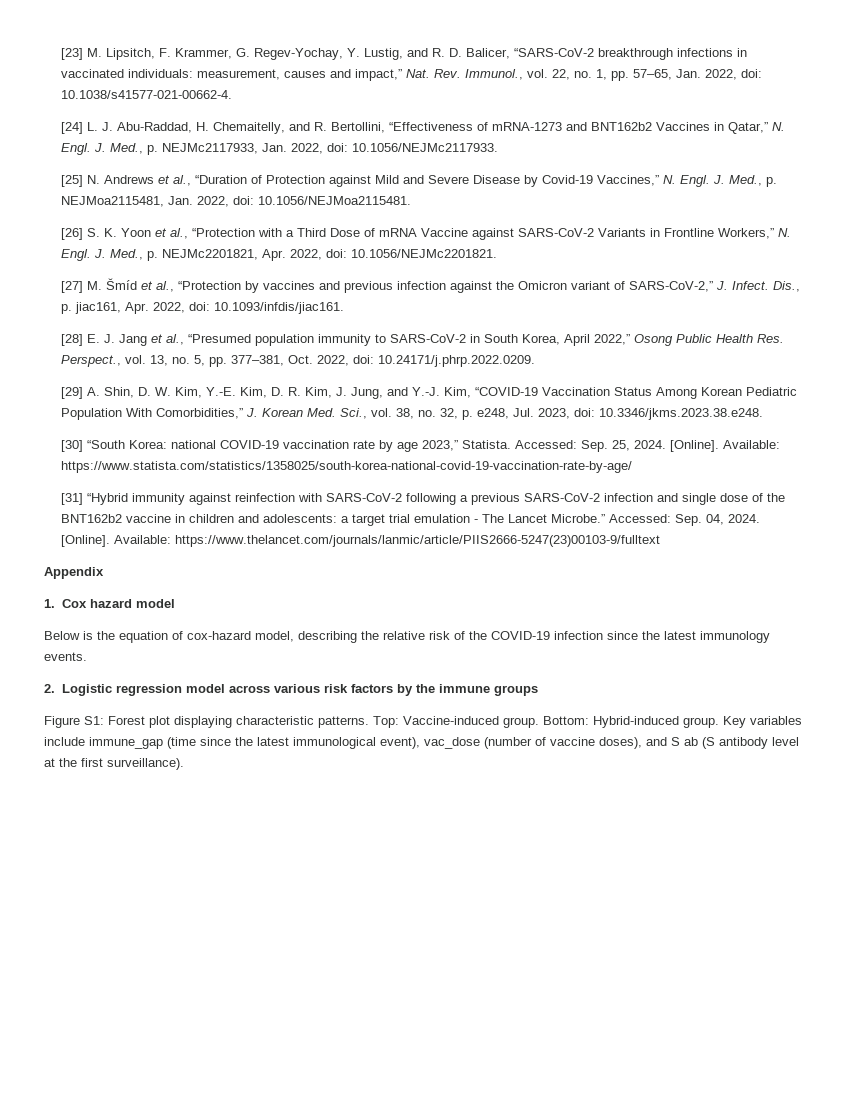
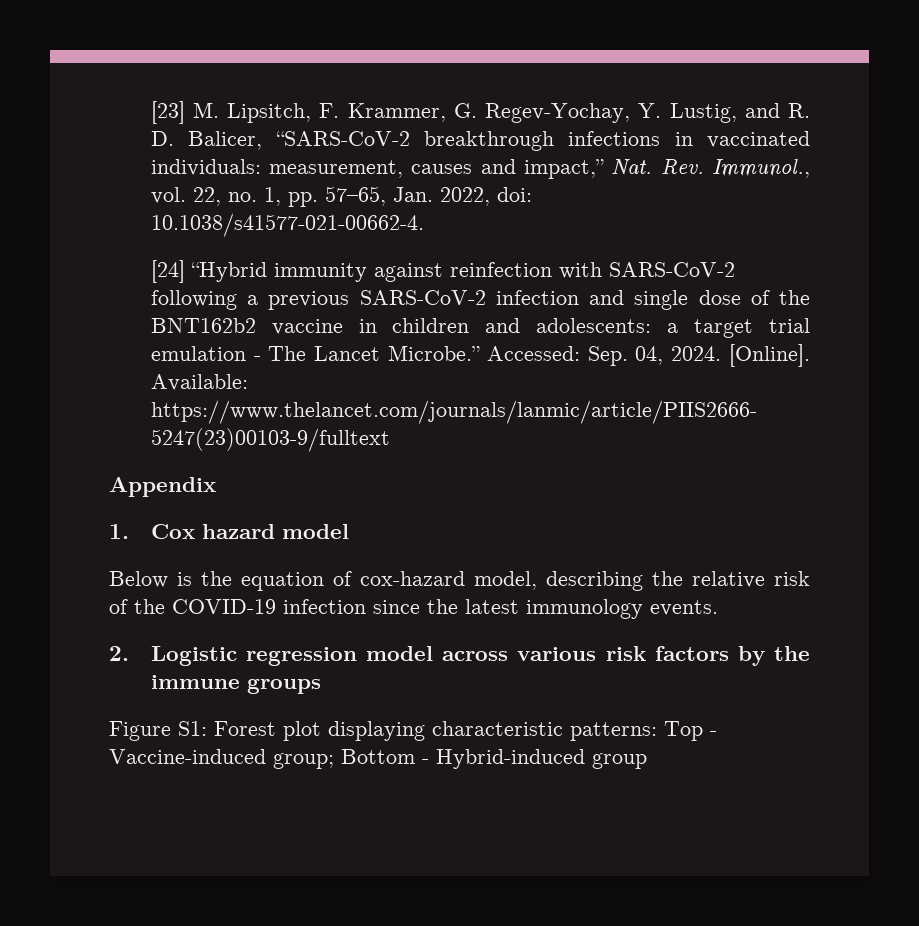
[86,122,785,134] [60,143,498,155] [60,175,777,187] [60,196,411,207] [60,228,791,240] [60,249,497,261] [60,278,800,293] [60,302,344,314] [60,334,784,346] [60,355,535,367] [60,387,797,399] [60,408,763,420] [60,440,780,452] [60,461,632,473] [60,493,83,505] L. J. Abu-Raddad, H. Chemaitelly, and R. Bertollini, “Effectiveness of mRNA-1273 and BNT162b2 Vaccines in Qatar,” N. Engl. J. Med., p. NEJMc2117933, Jan. 2022, doi: 10.1056/NEJMc2117933. // [25] N. Andrews et al., “Duration of Protection against Mild and Severe Disease by Covid-19 Vaccines,” N. Engl. J. Med., p. NEJMoa2115481, Jan. 2022, doi: 10.1056/NEJMoa2115481. // [26] S. K. Yoon et al., “Protection with a Third Dose of mRNA Vaccine against SARS-CoV-2 Variants in Frontline Workers,” N. Engl. J. Med., p. NEJMc2201821, Apr. 2022, doi: 10.1056/NEJMc2201821. // [27] M. Šmíd et al., “Protection by vaccines and previous infection against the Omicron variant of SARS-CoV-2,” J. Infect. Dis., p. jiac161, Apr. 2022, doi: 10.1093/infdis/jiac161. // [28] E. J. Jang et al., “Presumed population immunity to SARS-CoV-2 in South Korea, April 2022,” Osong Public Health Res. Perspect., vol. 13, no. 5, pp. 377–381, Oct. 2022, doi: 10.24171/j.phrp.2022.0209. // [29] A. Shin, D. W. Kim, Y.-E. Kim, D. R. Kim, J. Jung, and Y.-J. Kim, “COVID-19 Vaccination Status Among Korean Pediatric Population With Comorbidities,” J. Korean Med. Sci., vol. 38, no. 32, p. e248, Jul. 2023, doi: 10.3346/jkms.2023.38.e248. // [30] “South Korea: national COVID-19 vaccination rate by age 2023,” Statista. Accessed: Sep. 25, 2024. [Online]. Available: https://www.statista.com/statistics/1358025/south-korea-national-covid-19-vaccination-rate-by-age/ // [31] -> (185, 271) none
[318,716,802,728] [44,737,799,749] [44,758,184,770] patterns. Top: Vaccine-induced group. Bottom: Hybrid-induced group. Key variables include immune_gap (time since the latest immunological event), vac_dose (number of vaccine doses), and S ab (S antibody level at the first surveillance). -> [570,721,717,741] [109,749,647,769] patterns: Top - Vaccine-induced group; Bottom - Hybrid-induced group

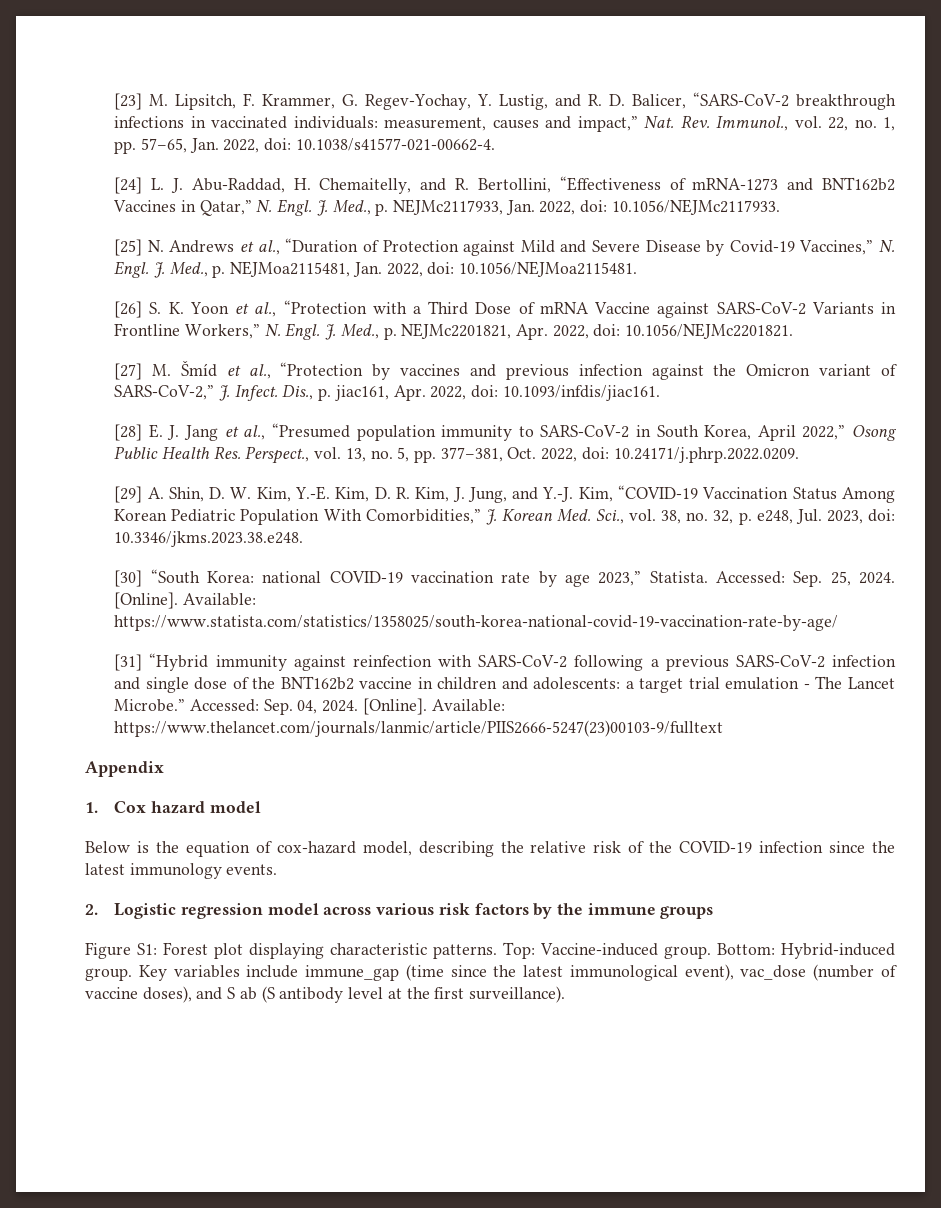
(185, 271) none -> [151,176,896,194] [113,199,780,216] [114,238,896,256] [114,261,638,278] [114,300,897,318] [114,323,794,340] [114,361,897,380] [114,385,660,401] [114,423,898,441] [114,446,799,464] [114,485,895,503] [114,509,896,525] [114,531,304,547] [114,569,895,587] [114,592,256,609] [114,615,839,631] [114,654,143,671] L. J. Abu-Raddad, H. Chemaitelly, and R. Bertollini, “Effectiveness of mRNA-1273 and BNT162b2 Vaccines in Qatar,” N. Engl. J. Med., p. NEJMc2117933, Jan. 2022, doi: 10.1056/NEJMc2117933. // [25] N. Andrews et al., “Duration of Protection against Mild and Severe Disease by Covid-19 Vaccines,” N. Engl. J. Med., p. NEJMoa2115481, Jan. 2022, doi: 10.1056/NEJMoa2115481. // [26] S. K. Yoon et al., “Protection with a Third Dose of mRNA Vaccine against SARS-CoV-2 Variants in Frontline Workers,” N. Engl. J. Med., p. NEJMc2201821, Apr. 2022, doi: 10.1056/NEJMc2201821. // [27] M. Šmíd et al., “Protection by vaccines and previous infection against the Omicron variant of SARS-CoV-2,” J. Infect. Dis., p. jiac161, Apr. 2022, doi: 10.1093/infdis/jiac161. // [28] E. J. Jang et al., “Presumed population immunity to SARS-CoV-2 in South Korea, April 2022,” Osong Public Health Res. Perspect., vol. 13, no. 5, pp. 377–381, Oct. 2022, doi: 10.24171/j.phrp.2022.0209. // [29] A. Shin, D. W. Kim, Y.-E. Kim, D. R. Kim, J. Jung, and Y.-J. Kim, “COVID-19 Vaccination Status Among Korean Pediatric Population With Comorbidities,” J. Korean Med. Sci., vol. 38, no. 32, p. e248, Jul. 2023, doi: 10.3346/jkms.2023.38.e248. // [30] “South Korea: national COVID-19 vaccination rate by age 2023,” Statista. Accessed: Sep. 25, 2024. [Online]. Available: https://www.statista.com/statistics/1358025/south-korea-national-covid-19-vaccination-rate-by-age/ // [31]
[570,721,717,741] [109,749,647,769] patterns: Top - Vaccine-induced group; Bottom - Hybrid-induced group -> [433,942,895,959] [85,964,897,981] [85,986,565,1003] patterns. Top: Vaccine-induced group. Bottom: Hybrid-induced group. Key variables include immune_gap (time since the latest immunological event), vac_dose (number of vaccine doses), and S ab (S antibody level at the first surveillance).

